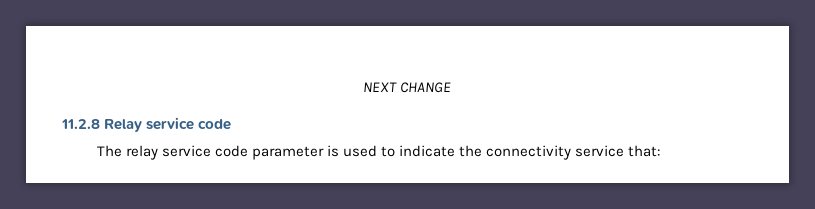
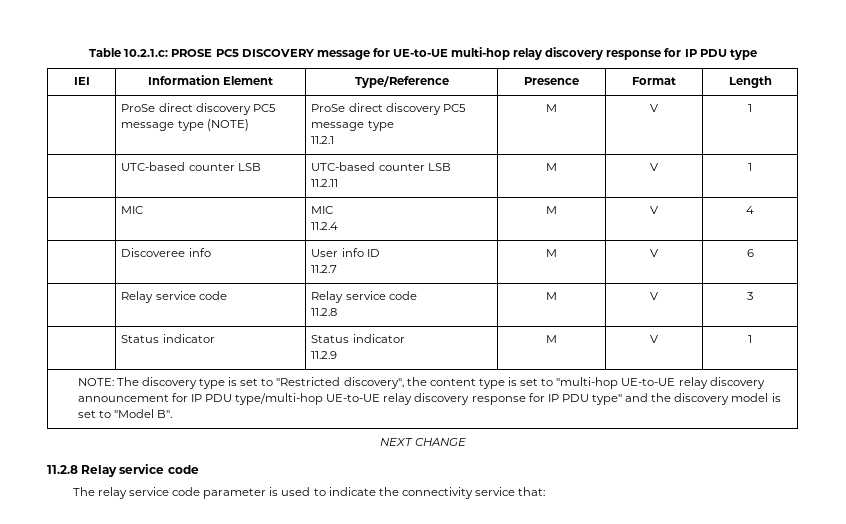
(362, 87) none -> [89,47,757,60] [73,77,90,85] [147,75,274,85] [354,76,449,88] [524,77,579,85] [632,77,676,85] [728,76,772,88] [121,103,276,115] [121,119,249,131] [311,103,466,115] [311,120,394,131] [311,136,335,144] [546,104,557,112] [650,104,658,112] [748,104,752,112] [121,162,261,171] [311,162,451,171] [311,179,339,187] [546,163,557,171] [650,163,658,171] [748,163,752,171] [121,206,144,214] [311,206,334,214] [311,222,339,230] [546,206,557,214] [650,206,658,214] [746,206,754,214] [121,248,211,257] [311,248,380,257] [311,265,338,273] [546,249,557,257] [650,249,658,257] [746,249,754,257] [121,291,227,303] [311,291,417,303] [311,308,338,316] [546,292,557,300] [650,292,658,300] [747,292,753,300] [121,334,215,343] [311,334,405,343] [311,351,338,359] [546,335,557,343] [650,335,658,343] [748,335,752,343] [77,377,765,389] [77,393,781,405] [77,409,173,418] Table 10.2.1.c: PROSE PC5 DISCOVERY message for UE-to-UE multi-hop relay discovery response for IP PDU type // IEI | Information Element | Type/Reference | Presence | Format | Length // | ProSe direct discovery PC5 message type (NOTE) | ProSe direct discovery PC5 message type // 11.2.1 | M | V | 1 // | UTC-based counter LSB | UTC-based counter LSB // 11.2.11 | M | V | 1 // | MIC | MIC // 11.2.4 | M | V | 4 // | Discoveree info | User info ID // 11.2.7 | M | V | 6 // | Relay service code | Relay service code // 11.2.8 | M | V | 3 // | Status indicator | Status indicator // 11.2.9 | M | V | 1 // NOTE: The discovery type is set to "Restricted discovery", the content type is set to "multi-hop UE-to-UE relay discovery announcement for IP PDU type/multi-hop UE-to-UE relay discovery response for IP PDU type" and the discovery model is set to "Model B". //

